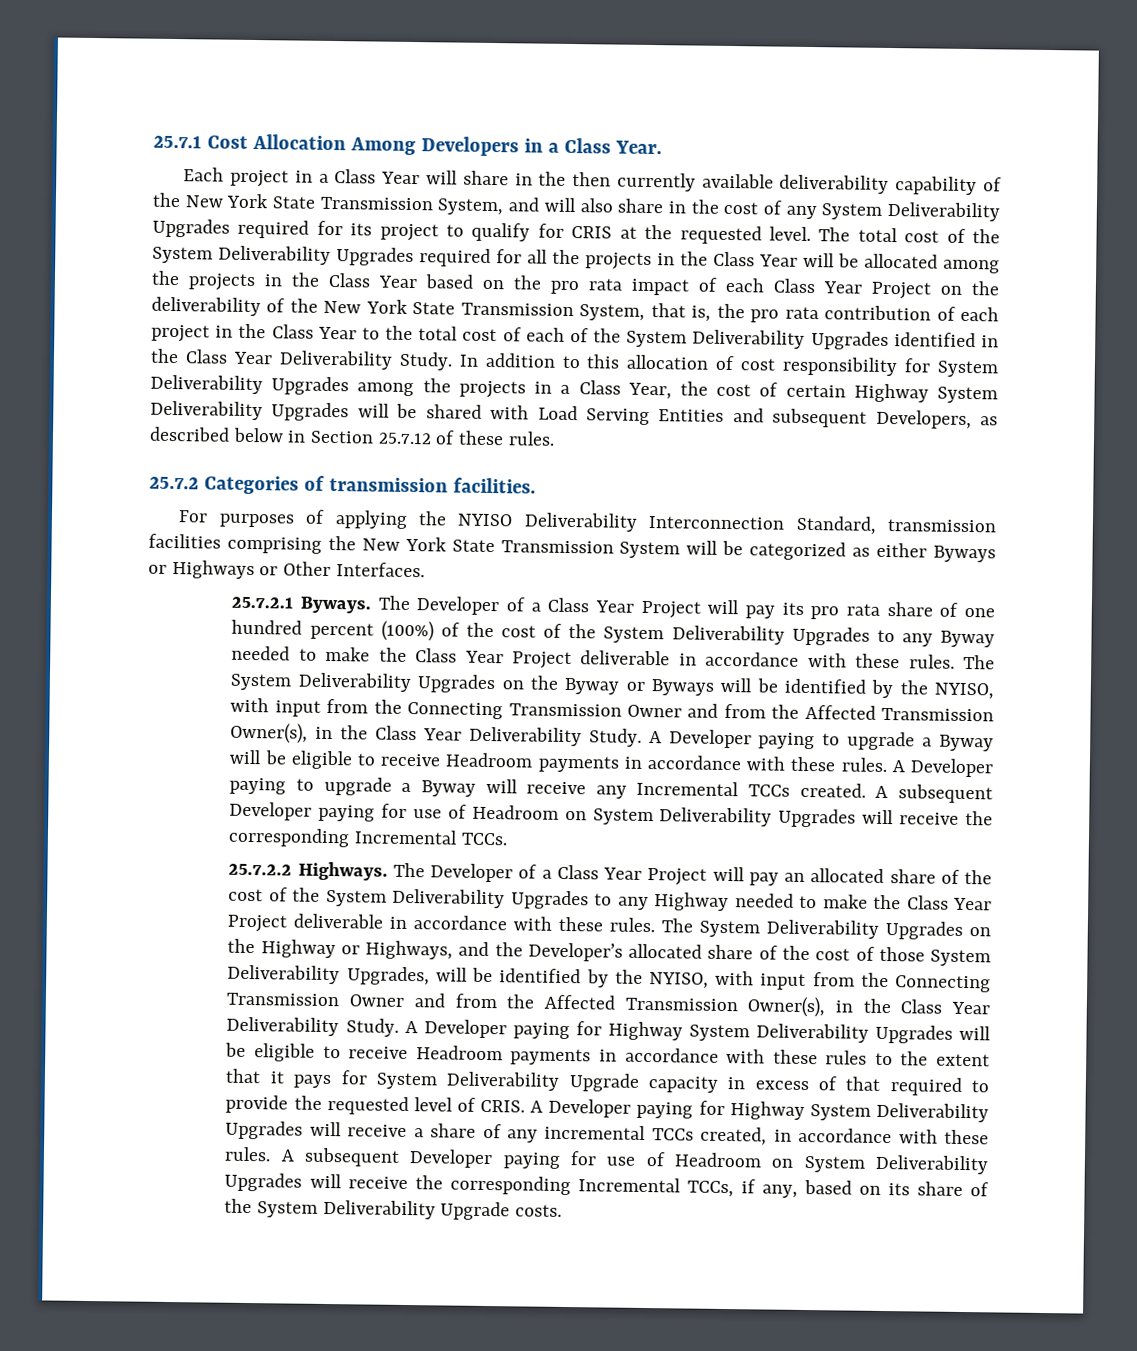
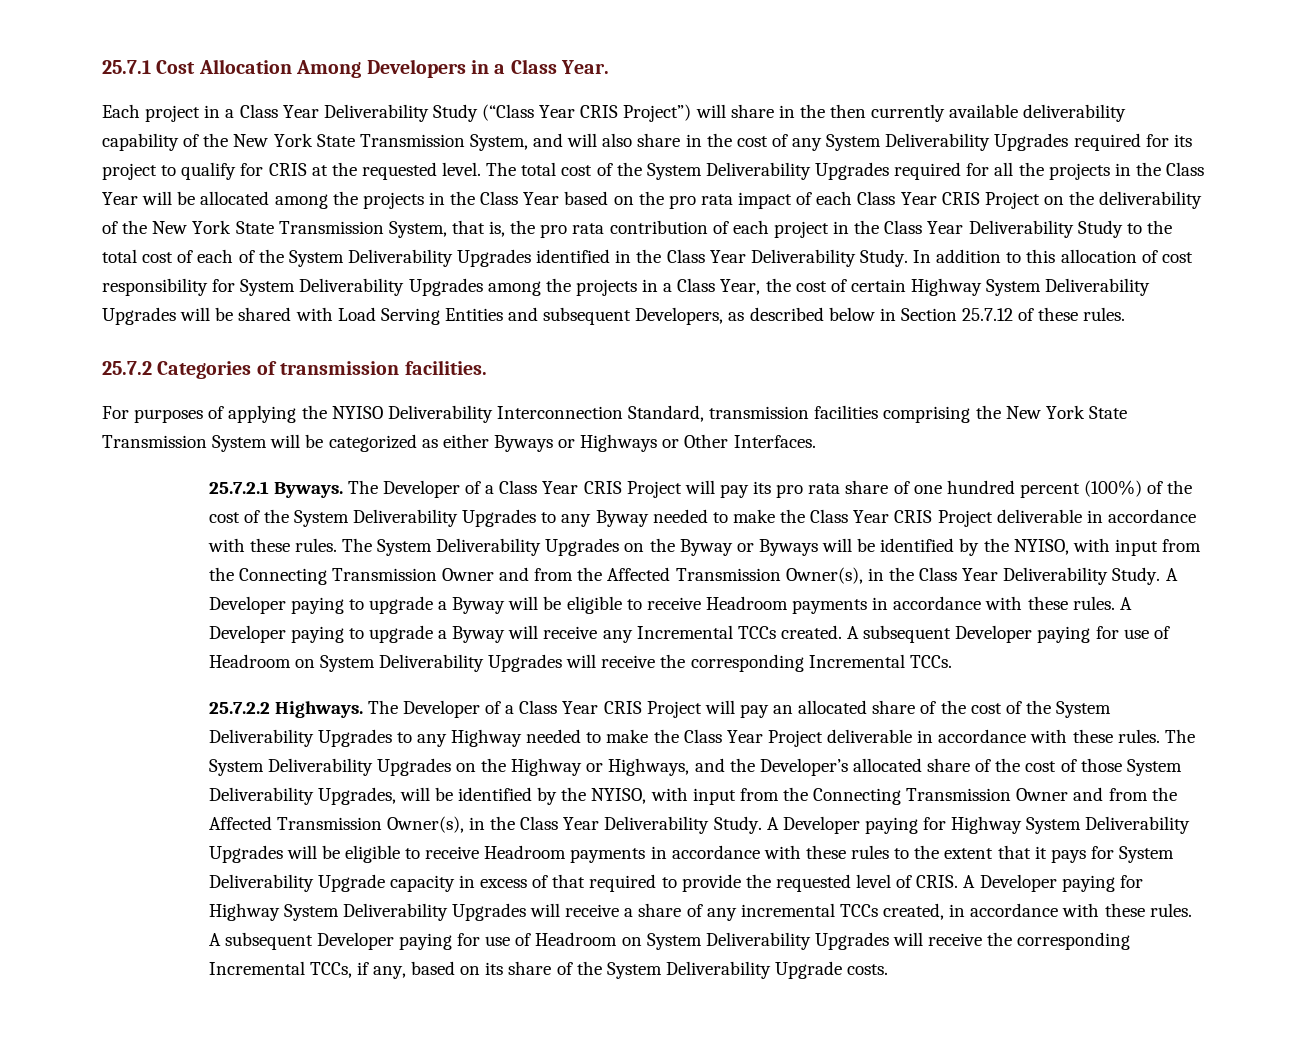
(421, 178) none -> [323,104,692,122] Deliverability Study (“Class Year CRIS Project”)
(862, 287) none -> [941,192,980,205] CRIS
(357, 333) none -> [968,220,1123,238] Deliverability Study
(635, 606) none -> [583,481,622,494] CRIS
(504, 657) none -> [894,510,933,523] CRIS
(643, 873) none -> [603,701,642,714] CRIS

